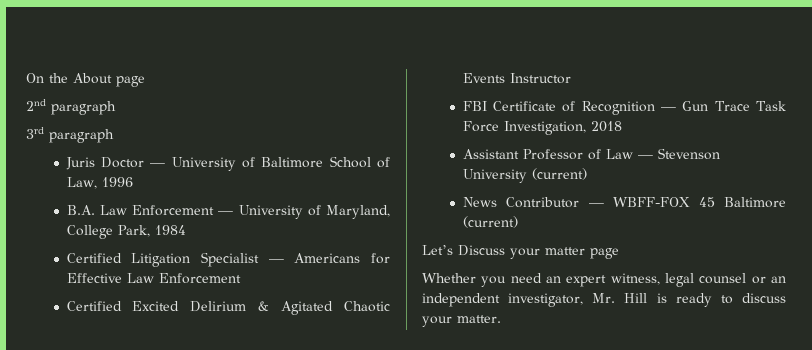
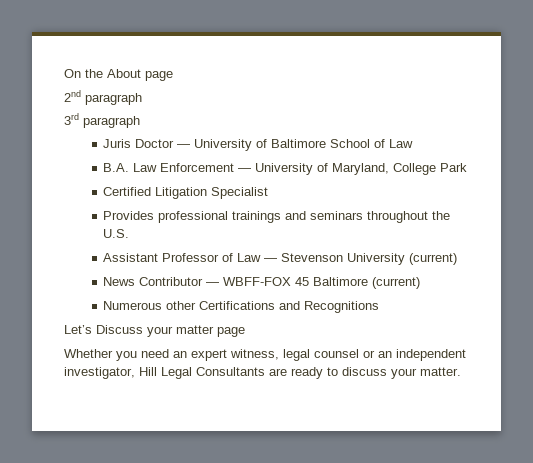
[66,177,133,189] Law, 1996 -> [389,139,414,148] Law
[117,225,186,237] Park, 1984 -> [440,163,468,172] Park
[268,253,390,264] [66,273,241,284] [66,301,390,315] [462,73,571,84] [462,101,787,115] [462,121,622,135] — Americans for Effective Law Enforcement // Certified Excited Delirium & Agitated Chaotic Events Instructor // FBI Certificate of Recognition — Gun Trace Task Force Investigation, 2018 -> [103,211,451,223] [103,229,130,238] // Provides professional trainings and seminars throughout the U.S.
(518, 222) none -> [103,301,380,313] // Numerous other Certifications and Recognitions
[592,293,667,303] Mr. Hill is -> [139,367,287,379] Hill Legal Consultants are

